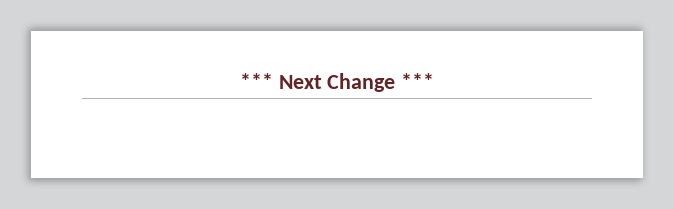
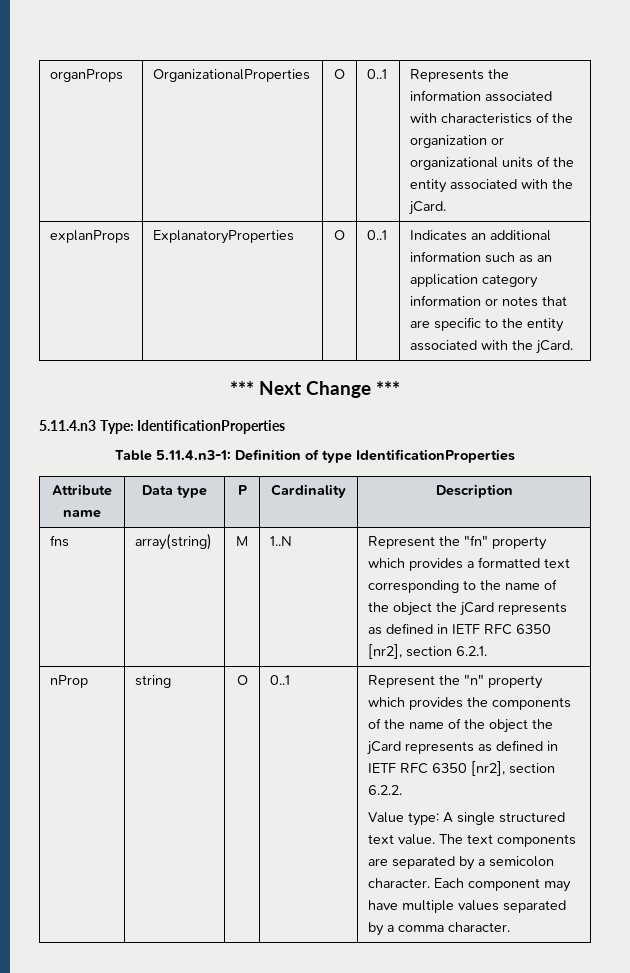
[239,73,435,92] *** Next Change *** -> [50,69,124,82] [153,69,311,82] [334,69,345,79] [367,69,388,79] [410,69,510,82] [410,90,553,102] [410,112,574,124] [410,135,505,148] [410,156,575,170] [410,179,574,193] [409,201,447,215] [50,230,131,243] [153,230,295,244] [334,230,345,240] [367,230,388,240] [410,230,552,241] [410,251,553,263] [410,274,539,288] [410,295,568,307] [410,317,565,332] [410,340,574,354] [229,381,401,398] [39,420,286,434] [115,449,515,463] [52,484,112,496] [63,510,101,518] [142,485,207,498] [237,485,247,495] [271,484,346,498] [435,484,513,498] [50,535,70,547] [135,533,213,550] [236,536,248,546] [270,536,293,546] [368,535,548,550] [368,557,571,571] [368,579,558,593] [368,602,568,616] [368,623,552,635] [368,644,488,659] [50,675,89,688] [135,675,172,688] [236,675,248,685] [270,675,291,685] [368,674,544,689] [368,697,572,710] [368,718,554,733] [367,740,559,755] [368,761,556,776] [368,785,403,795] [368,812,566,826] [368,834,577,847] [368,856,555,870] [368,878,572,892] [368,900,567,913] [368,922,511,936] organProps | OrganizationalProperties | O | 0..1 | Represents the information associated with characteristics of the organization or organizational units of the entity associated with the jCard. // explanProps | ExplanatoryProperties | O | 0..1 | Indicates an additional information such as an application category information or notes that are specific to the entity associated with the jCard. // *** Next Change *** // 5.11.4.n3 Type: IdentificationProperties // Table 5.11.4.n3-1: Definition of type IdentificationProperties // Attribute name | Data type | P | Cardinality | Description // fns | array(string) | M | 1..N | Represent the "fn" property which provides a formatted text corresponding to the name of the object the jCard represents as defined in IETF RFC 6350 [nr2], section 6.2.1. // nProp | string | O | 0..1 | Represent the "n" property which provides the components of the name of the object the jCard represents as defined in IETF RFC 6350 [nr2], section 6.2.2. // Value type: A single structured text value. The text components are separated by a semicolon character. Each component may have multiple values separated by a comma character.

